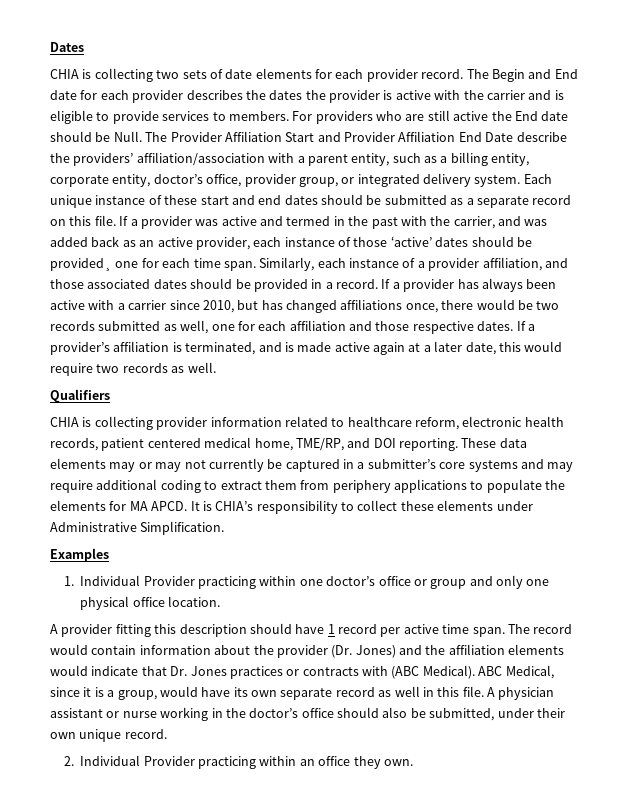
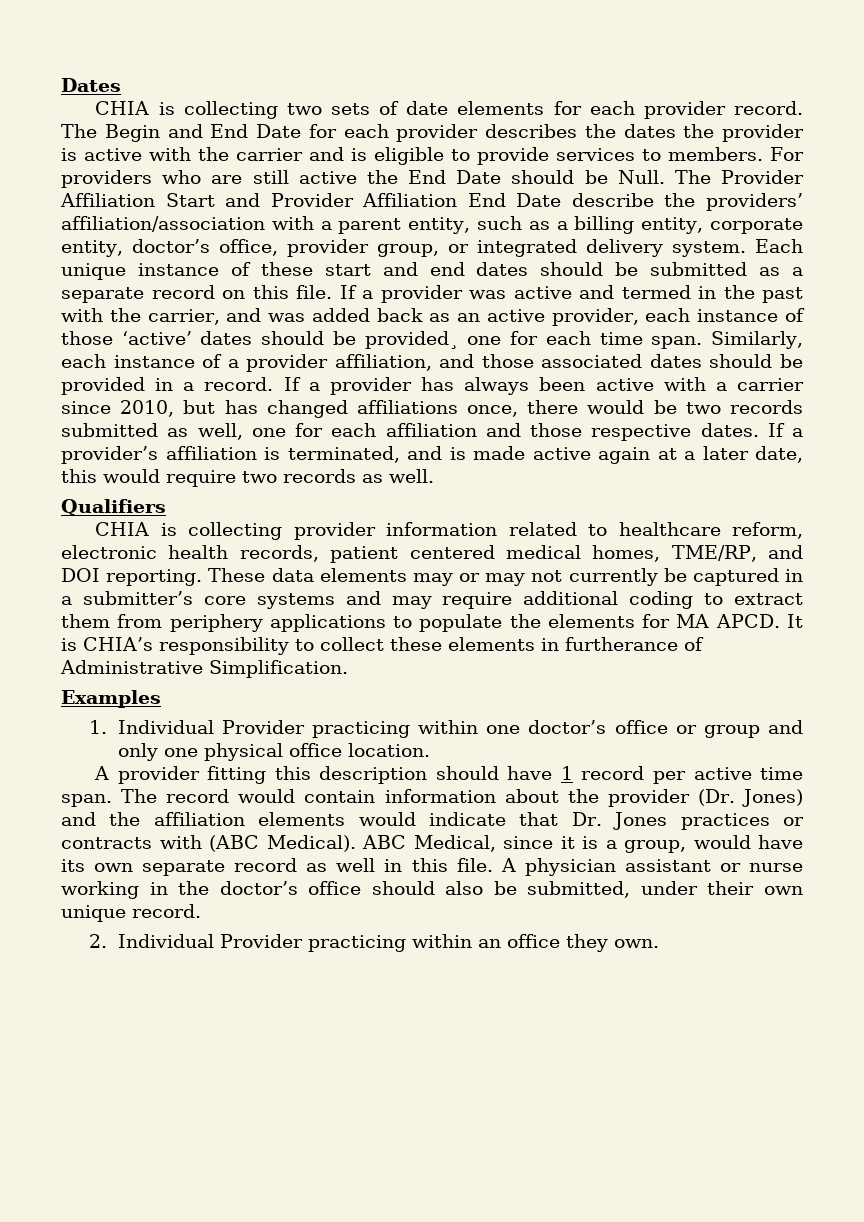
[50,90,77,100] date -> [256,124,301,138] Date
[541,111,569,121] date -> [456,170,502,184] Date
[254,438,293,451] home, -> [592,545,661,562] homes,
[496,501,533,511] under -> [540,637,704,651] in furtherance of

